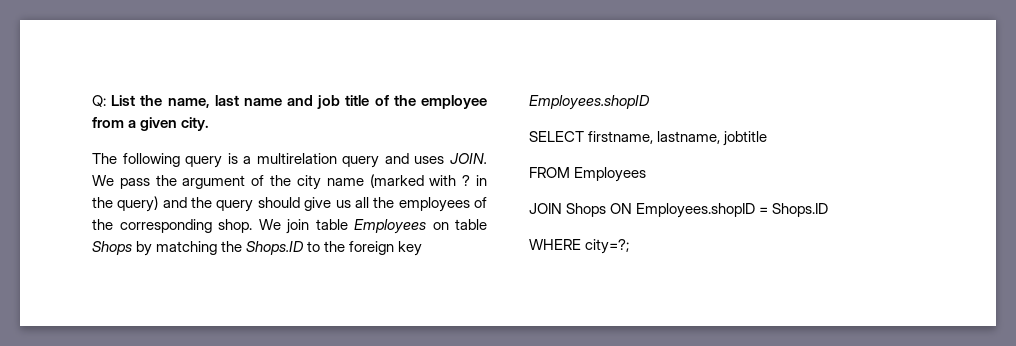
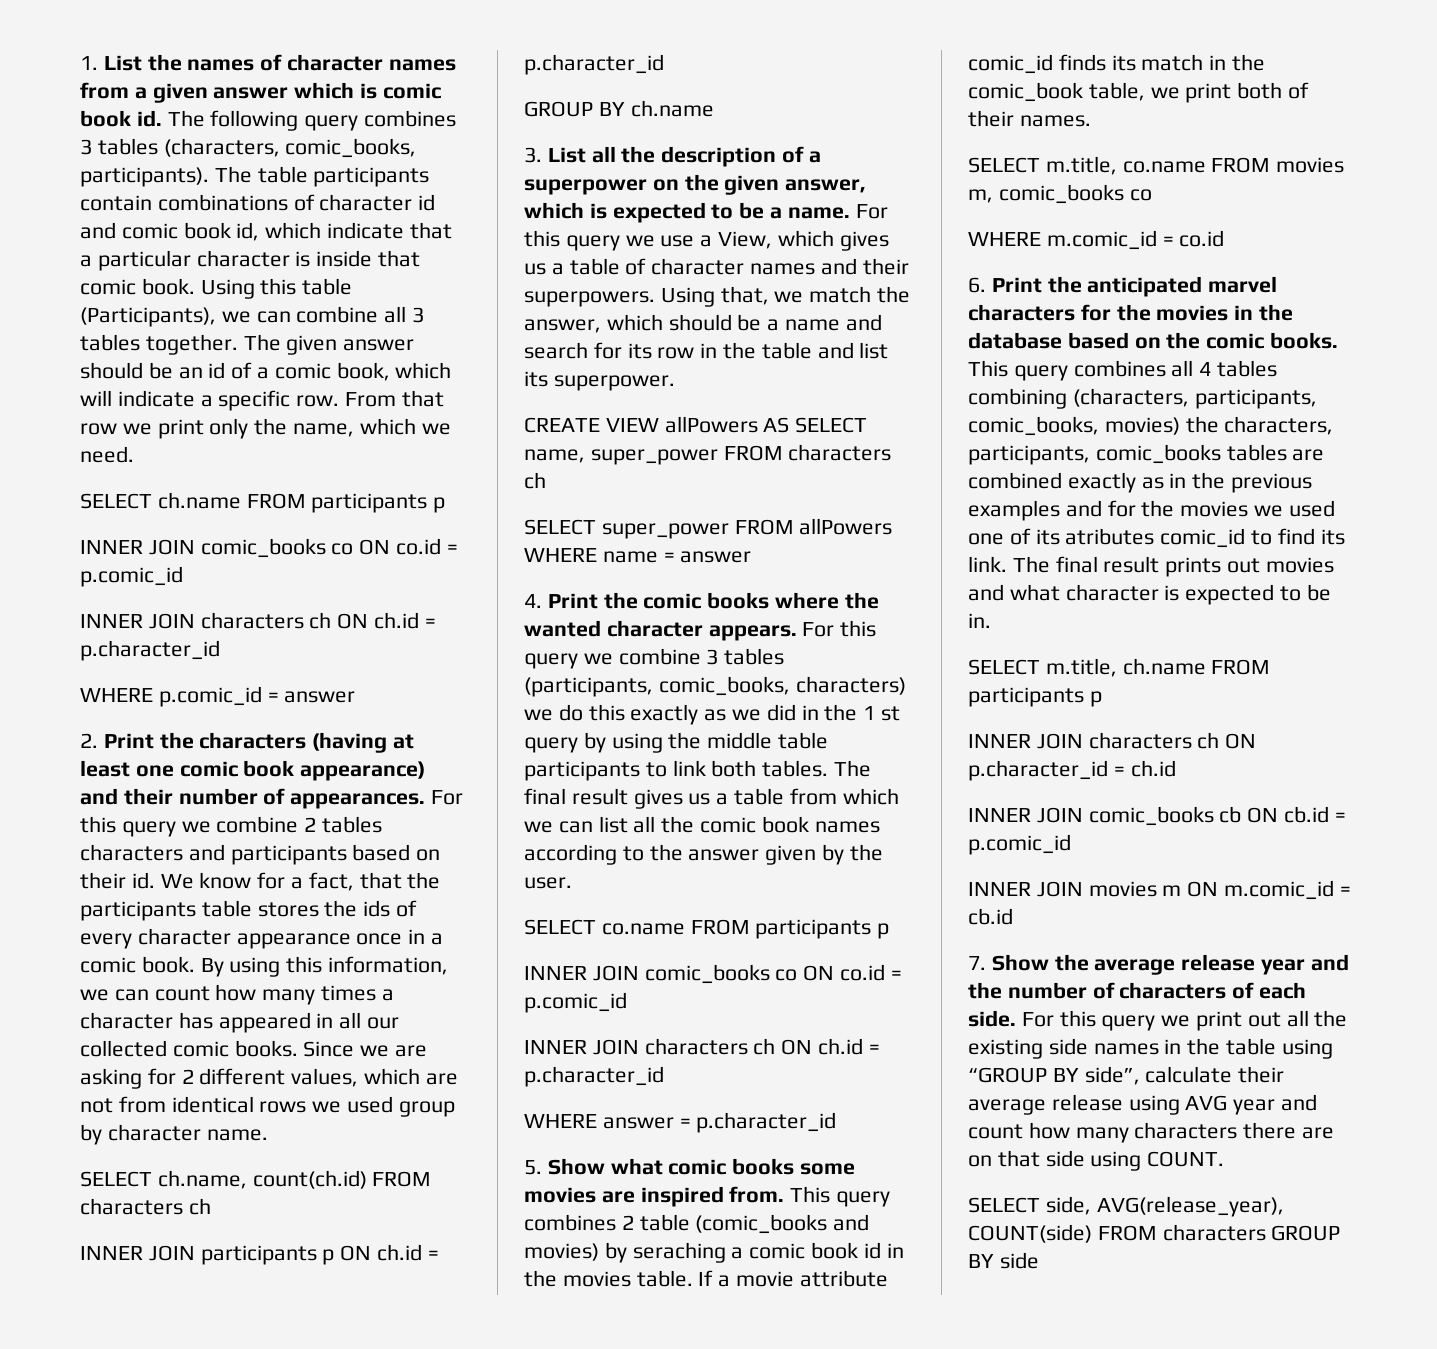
[92,95,106,107] Q: -> [80,56,98,70] 1.
[167,95,488,109] [92,117,210,131] [92,153,487,168] [92,174,487,190] [92,196,488,212] [92,219,487,234] [92,241,423,256] [529,95,650,110] [529,131,768,146] [529,167,647,182] [529,203,829,218] [529,239,630,254] name, last name and job title of the employee from a given city. // The following query is a multirelation query and uses JOIN. We pass the argument of the city name (marked with ? in the query) and the query should give us all the employees of the corresponding shop. We join table Employees on table Shops by matching the Shops.ID to the foreign key Employees.shopID // SELECT firstname, lastname, jobtitle // FROM Employees // JOIN Shops ON Employees.shopID = Shops.ID // WHERE city=?; -> [187,54,456,71] [80,82,441,103] [80,110,457,131] [80,138,417,158] [80,166,430,187] [80,194,436,211] [80,222,452,241] [80,250,421,271] [80,278,353,299] [80,306,425,327] [80,334,415,355] [80,362,452,381] [80,390,444,411] [80,418,451,439] [80,446,134,463] [80,492,446,513] [80,538,458,558] [80,566,183,587] [80,612,436,629] [80,640,220,661] [80,686,356,707] [80,732,415,753] [80,760,426,781] [80,788,464,809] [80,816,383,837] [80,844,441,865] [80,872,441,891] [80,900,418,921] [80,928,444,949] [80,956,449,977] [80,984,394,1005] [80,1012,400,1033] [80,1040,428,1057] [80,1068,458,1089] [80,1096,455,1117] [80,1124,268,1145] [80,1170,432,1189] [80,1198,211,1215] [80,1244,439,1265] [524,54,664,75] [524,100,714,117] [524,146,821,167] [524,174,867,195] [524,202,888,223] [524,230,889,251] [524,258,909,275] [524,286,911,307] [524,314,882,333] [524,342,889,359] [524,371,675,391] [524,416,868,433] [524,444,892,465] [524,472,546,489] [524,518,893,539] [524,548,752,563] [524,592,879,609] [524,620,877,641] [524,648,785,669] [524,676,906,697] [524,704,901,725] [524,732,829,753] [524,760,872,781] [524,788,899,809] [524,816,880,833] [524,844,883,865] [524,877,572,889] [524,919,890,939] [524,964,902,984] [524,992,627,1013] [524,1038,880,1055] [524,1066,664,1087] [524,1112,837,1133] [524,1158,856,1175] [524,1186,891,1207] [524,1214,870,1234] [524,1242,904,1263] [524,1270,888,1287] [968,54,1266,74] [968,82,1310,103] [968,110,1091,127] [968,156,1345,175] [968,184,1152,204] [968,230,1225,250] [968,276,1278,297] [968,304,1294,321] [968,332,1339,349] [968,360,1278,381] [968,388,1317,409] [968,416,1334,436] [968,444,1325,465] [968,472,1313,493] [968,500,1335,521] [968,528,1345,548] [968,556,1334,577] [968,584,1331,605] [968,613,991,628] [968,658,1271,677] [968,687,1102,707] [968,732,1257,749] [968,760,1176,781] [968,806,1346,826] [968,834,1071,855] [968,880,1351,900] [968,908,1013,925] [968,954,1349,975] [968,982,1307,999] [968,1010,1348,1031] [968,1038,1333,1059] [968,1066,1285,1085] [968,1094,1318,1115] [968,1122,1335,1143] [968,1150,1225,1171] [968,1196,1284,1217] [968,1224,1341,1243] [968,1252,1039,1269] names of character names from a given answer which is comic book id. The following query combines 3 tables (characters, comic_books, participants). The table participants contain combinations of character id and comic book id, which indicate that a particular character is inside that comic book. Using this table (Participants), we can combine all 3 tables together. The given answer should be an id of a comic book, which will indicate a specific row. From that row we print only the name, which we need. // SELECT ch.name FROM participants p // INNER JOIN comic_books co ON co.id = p.comic_id // INNER JOIN characters ch ON ch.id = p.character_id // WHERE p.comic_id = answer // 2. Print the characters (having at least one comic book appearance) and their number of appearances. For this query we combine 2 tables characters and participants based on their id. We know for a fact, that the participants table stores the ids of every character appearance once in a comic book. By using this information, we can count how many times a character has appeared in all our collected comic books. Since we are asking for 2 different values, which are not from identical rows we used group by character name. // SELECT ch.name, count(ch.id) FROM characters ch // INNER JOIN participants p ON ch.id = p.character_id // GROUP BY ch.name // 3. List all the description of a superpower on the given answer, which is expected to be a name. For this query we use a View, which gives us a table of character names and their superpowers. Using that, we match the answer, which should be a name and search for its row in the table and list its superpower. // CREATE VIEW allPowers AS SELECT name, super_power FROM characters ch // SELECT super_power FROM allPowers WHERE name = answer // 4. Print the comic books where the wanted character appears. For this query we combine 3 tables (participants, comic_books, characters) we do this exactly as we did in the 1 st query by using the middle table participants to link both tables. The final result gives us a table from which we can list all the comic book names according to the answer given by the user. // SELECT co.name FROM participants p // INNER JOIN comic_books co ON co.id = p.comic_id // INNER JOIN characters ch ON ch.id = p.character_id // WHERE answer = p.character_id // 5. Show what comic books some movies are inspired from. This query combines 2 table (comic_books and movies) by seraching a comic book id in the movies table. If a movie attribute comic_id finds its match in the comic_book table, we print both of their names. // SELECT m.title, co.name FROM movies m, comic_books co // WHERE m.comic_id = co.id // 6. Print the anticipated marvel characters for the movies in the database based on the comic books. This query combines all 4 tables combining (characters, participants, comic_books, movies) the characters, participants, comic_books tables are combined exactly as in the previous examples and for the movies we used one of its atributes comic_id to find its link. The final result prints out movies and what character is expected to be in. // SELECT m.title, ch.name FROM participants p // INNER JOIN characters ch ON p.character_id = ch.id // INNER JOIN comic_books cb ON cb.id = p.comic_id // INNER JOIN movies m ON m.comic_id = cb.id // 7. Show the average release year and the number of characters of each side. For this query we print out all the existing side names in the table using “GROUP BY side”, calculate their average release using AVG year and count how many characters there are on that side using COUNT. // SELECT side, AVG(release_year), COUNT(side) FROM characters GROUP BY side

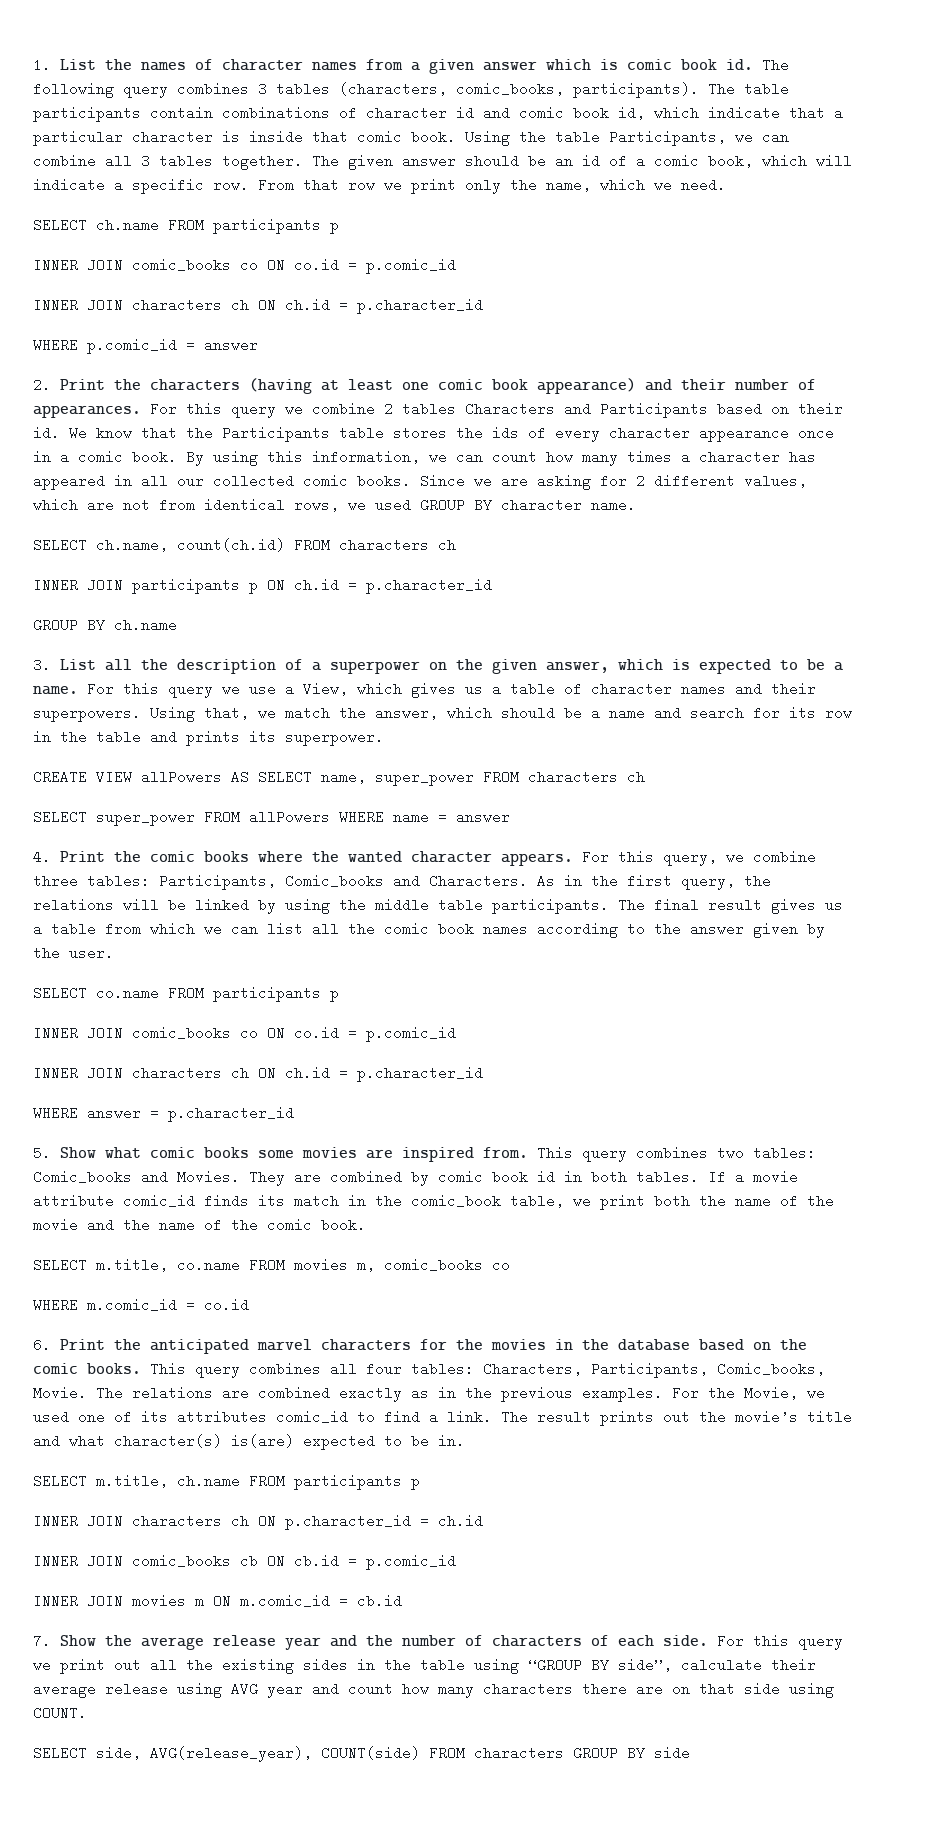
[260,278,353,295] [80,307,216,327] this table (Participants), -> [519,130,726,146] the table Participants,
[80,844,347,865] characters and participants -> [465,402,708,418] Characters and Participants
[257,872,354,891] for a fact, -> (132, 433) none
[80,901,196,921] participants -> [222,426,330,442] Participants
[259,1096,455,1117] [80,1124,102,1145] rows we used group by -> [294,498,492,512] rows, we used GROUP BY
[859,342,889,359] list -> [186,731,240,746] prints
[524,648,785,669] [524,676,906,697] [524,704,901,725] [524,737,578,753] query we combine 3 tables (participants, comic_books, characters) we do this exactly as we did in the 1 st query -> [663,850,816,866] [33,874,771,890] [33,898,249,912] query, we combine three tables: Participants, Comic_books and Characters. As in the first query, the relations will be linked
[524,760,829,781] participants to link both tables. -> [492,898,609,914] participants.
[621,1214,870,1234] [524,1242,744,1263] 2 table (comic_books and movies) by seraching a -> [717,1146,816,1160] [33,1170,429,1186] two tables: Comic_books and Movies. They are combined by
[524,1270,693,1287] the movies table. -> [591,1170,699,1184] both tables.
[1288,82,1310,99] [968,110,1091,127] of their names. -> [699,1194,834,1208] [33,1218,366,1232] the name of the movie and the name of the comic book.
[1199,360,1278,377] [968,388,1317,409] [968,416,1334,436] [968,444,1287,465] 4 tables combining (characters, participants, comic_books, movies) the characters, participants, comic_books tables -> [366,1362,825,1378] [33,1386,213,1400] four tables: Characters, Participants, Comic_books, Movie. The relations
[968,500,1249,521] examples and for the movies -> [582,1386,798,1402] examples. For the Movie,
[1065,528,1155,545] atributes -> [177,1410,267,1424] attributes
[1320,529,1345,545] its -> [429,1410,438,1424] a
[1055,556,1098,573] final -> (528, 1417) none
[1265,557,1334,573] [968,584,1180,601] movies and what character is -> [699,1410,852,1424] [33,1434,294,1448] the movie’s title and what character(s) is(are)
[1048,1038,1159,1055] side names -> [303,1658,348,1672] sides

